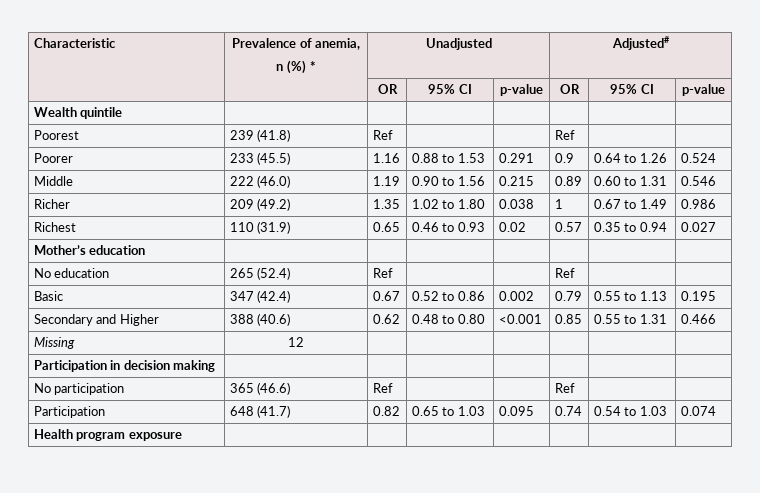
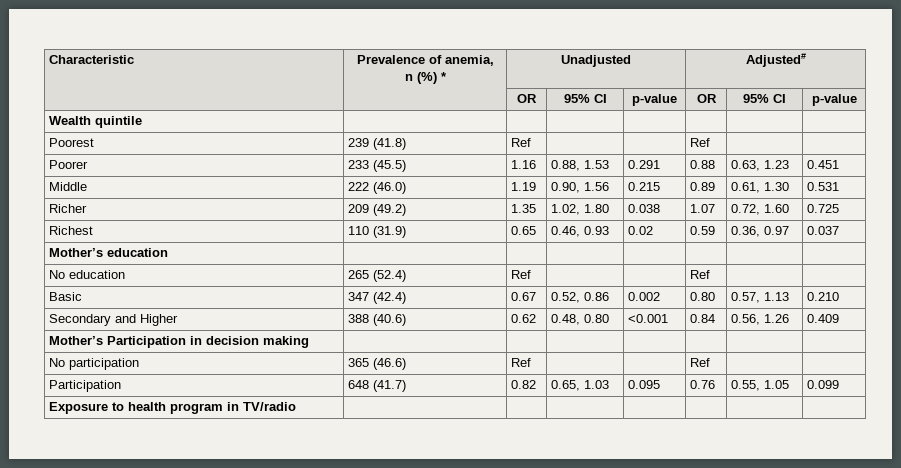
[411,153,455,163] 0.88 to -> [551,160,581,171] 0.88,
[554,153,574,163] [593,153,667,163] [680,153,716,163] 0.9 | 0.64 to 1.26 | 0.524 -> [690,160,716,169] [731,160,790,171] [807,160,840,169] 0.88 | 0.63, 1.23 | 0.451
[411,176,455,186] 0.90 to -> [551,182,581,193] 0.90,
[593,176,667,186] [680,176,716,186] 0.60 to 1.31 | 0.546 -> [731,182,790,193] [807,182,840,191] 0.61, 1.30 | 0.531
[411,199,455,209] 1.02 to -> [551,204,581,215] 1.02,
[554,199,563,209] [593,199,667,209] [680,199,716,209] 1 | 0.67 to 1.49 | 0.986 -> [690,204,716,213] [731,204,790,215] [807,204,840,213] 1.07 | 0.72, 1.60 | 0.725
[411,222,455,232] 0.46 to -> [551,226,581,237] 0.46,
[554,222,582,232] [593,222,667,232] [680,222,716,232] 0.57 | 0.35 to 0.94 | 0.027 -> [690,226,716,235] [731,226,790,237] [807,226,840,235] 0.59 | 0.36, 0.97 | 0.037
[411,291,455,301] 0.52 to -> [551,292,581,303] 0.52,
[554,291,582,301] [593,291,637,301] 0.79 | 0.55 to -> [690,292,716,301] [731,292,761,303] 0.80 | 0.57,
[680,291,716,301] 0.195 -> [807,292,840,301] 0.210
[411,314,455,324] 0.48 to -> [551,314,581,325] 0.48,
[554,314,582,324] [593,314,667,324] [680,314,716,324] [33,337,75,349] [288,337,304,347] 0.85 | 0.55 to 1.31 | 0.466 // Missing | 12 | | | | | | // -> [690,314,716,323] [731,314,790,325] [807,314,840,323] [49,336,104,345] 0.84 | 0.56, 1.26 | 0.409 // Mother’s
[411,406,455,416] 0.65 to -> [551,380,581,391] 0.65,
[554,406,582,416] [593,406,667,416] [680,406,716,416] [33,429,182,441] 0.74 | 0.54 to 1.03 | 0.074 // Health program exposure -> [690,380,716,389] [731,380,790,391] [807,380,840,389] [49,402,297,414] 0.76 | 0.55, 1.05 | 0.099 // Exposure to health program in TV/radio

